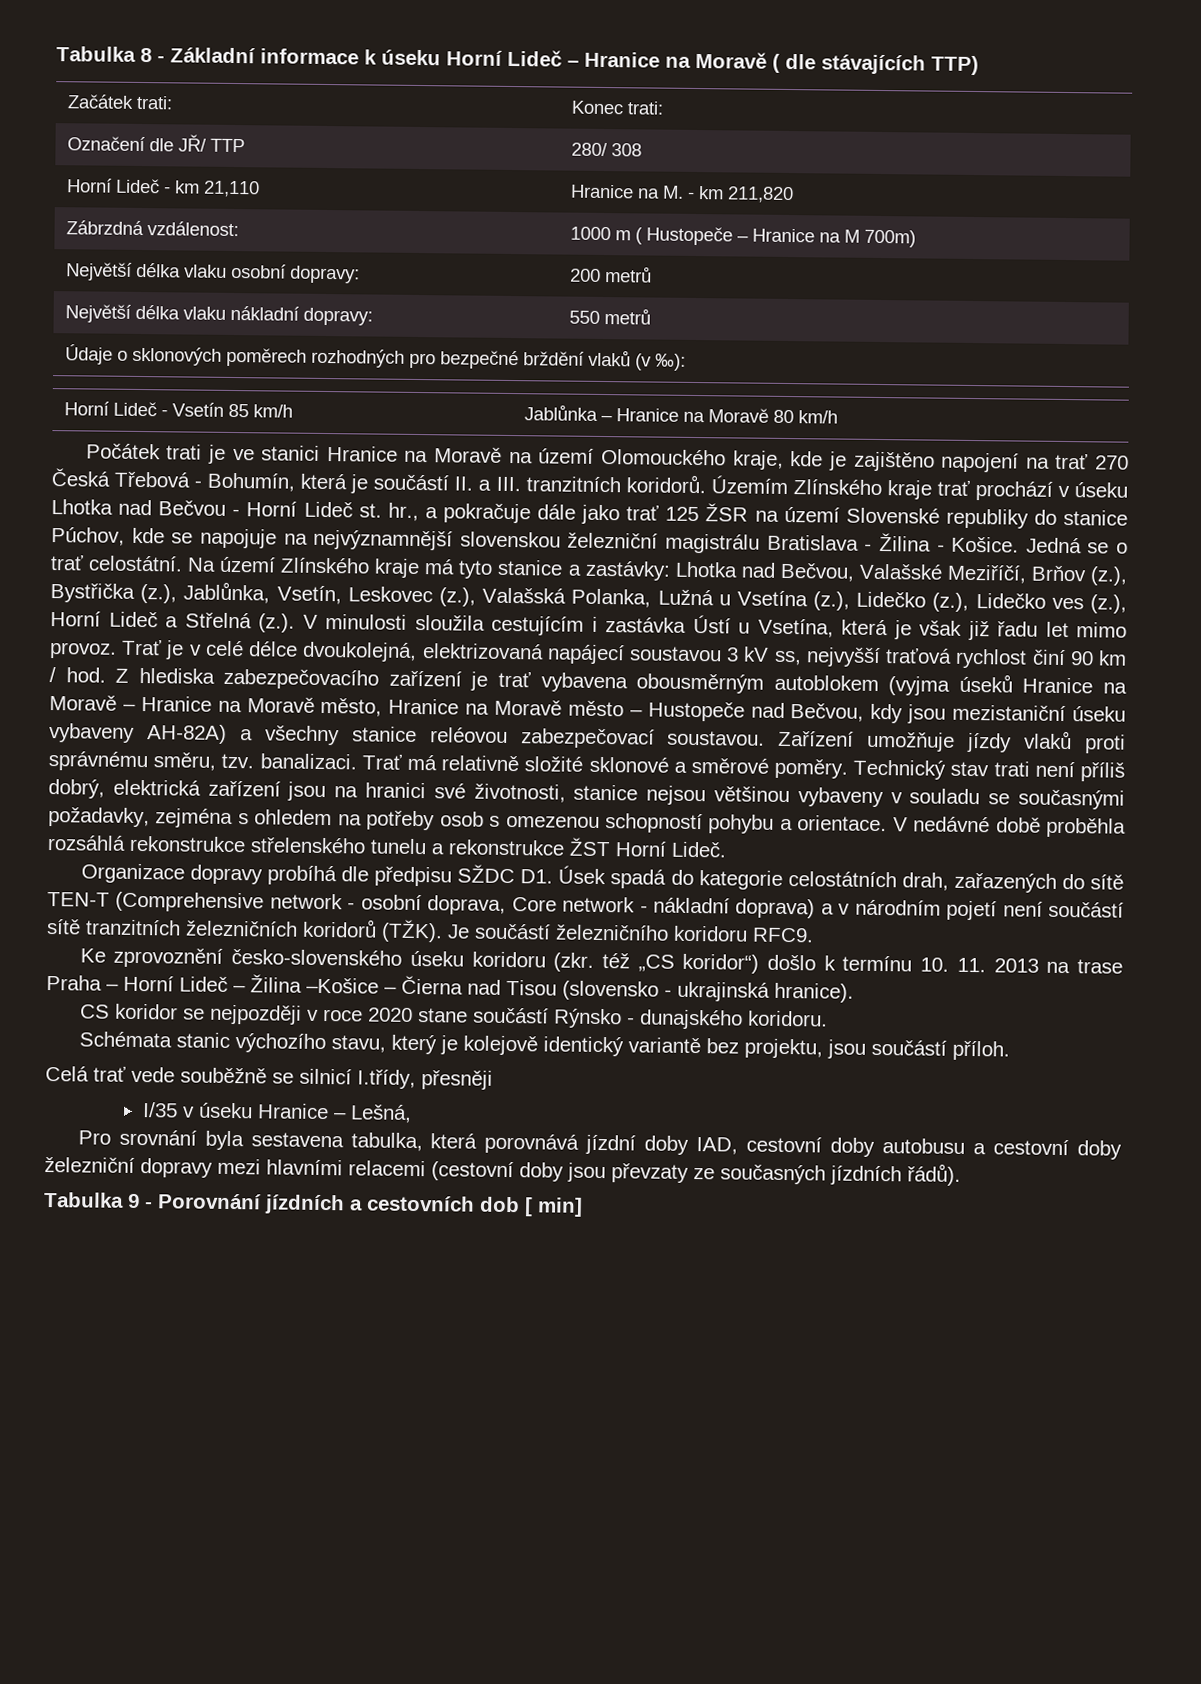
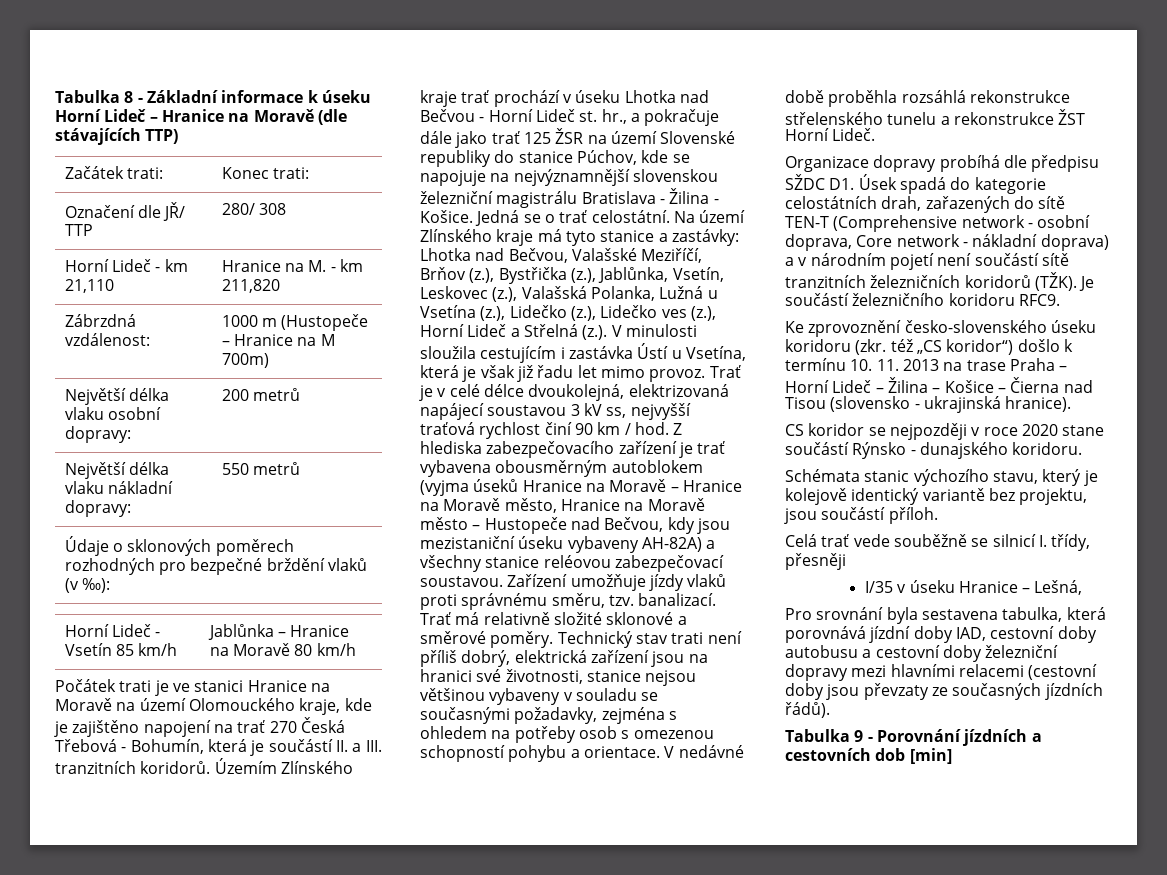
[772,53,816,73] ( dle -> [317,109,347,125] (dle
[634,226,733,246] ( Hustopeče -> [281,314,369,331] (Hustopeče
[259,753,357,770] banalizaci. -> [638,593,717,606] banalizací.
[306,977,379,994] –Košice -> [932,380,994,393] – Košice
[357,1069,416,1090] I.třídy, -> [1038,534,1091,551] I. třídy,
[524,1197,583,1217] [ min] -> [909,748,952,764] [min]

